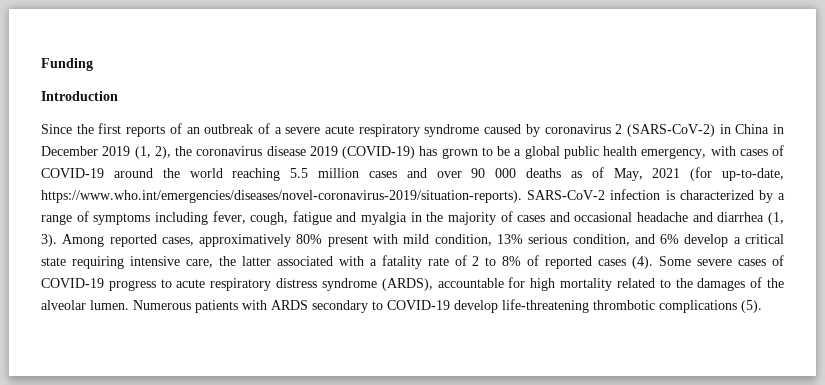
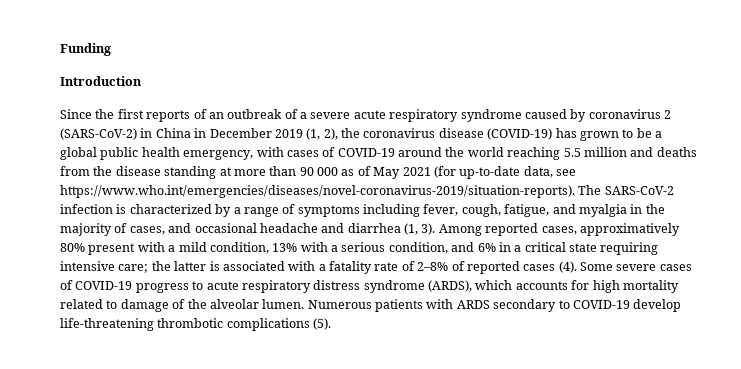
[309,146,338,156] 2019 -> (484, 133) none
[368,168,462,178] cases and over -> [630,147,697,157] [60,166,297,179] and deaths from the disease standing at more than
[525,168,561,178] deaths -> (338, 171) none
[613,168,643,181] May, -> [373,167,401,179] May
[722,168,785,181] [41,190,522,203] up-to-date, https://www.who.int/emergencies/diseases/novel-coronavirus-2019/situation-reports). -> [459,166,576,179] [60,185,602,198] up-to-date data, see https://www.who.int/emergencies/diseases/novel-coronavirus-2019/situation-reports). The
[292,211,332,225] fatigue -> [504,204,550,217] fatigue,
[517,215,546,222] cases -> [129,226,165,235] cases,
(399, 239) none -> [168,245,176,252] a
(523, 239) none -> [300,242,338,252] with a
[684,234,729,247] develop -> [498,242,511,252] in
[185,259,213,268] care, -> [118,264,149,273] care;
(271, 261) none -> [209,261,220,271] is
[472,256,522,266] 2 to 8% -> [417,262,449,271] 2–8%
[437,278,504,288] accountable -> [475,280,568,290] which accounts
[675,278,746,291] the damages -> [120,299,169,312] damage

